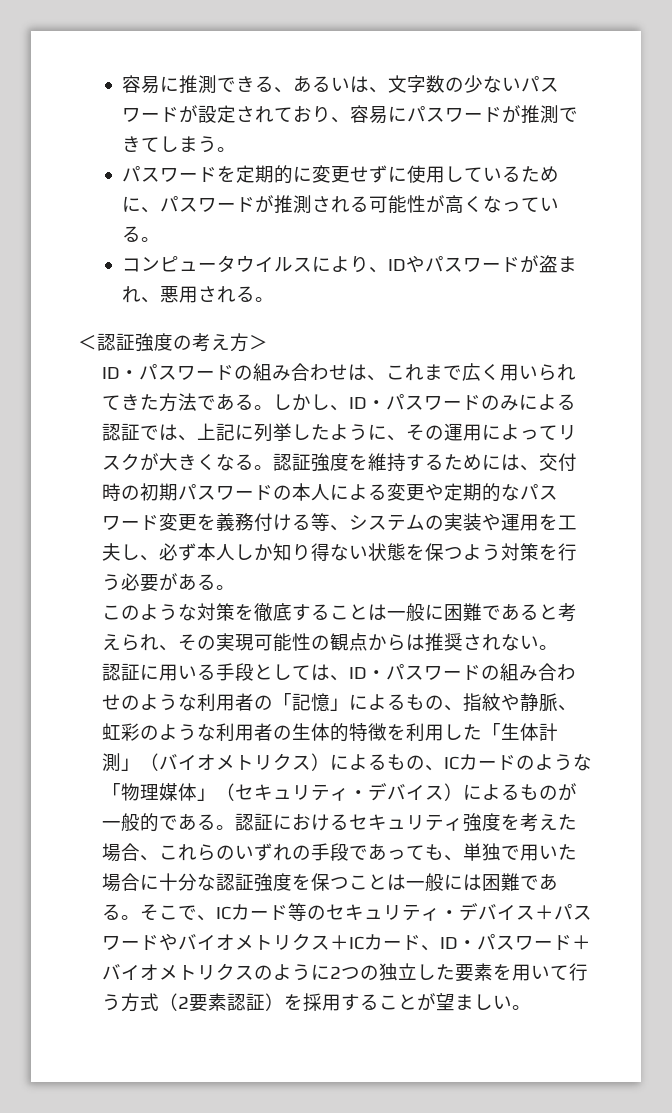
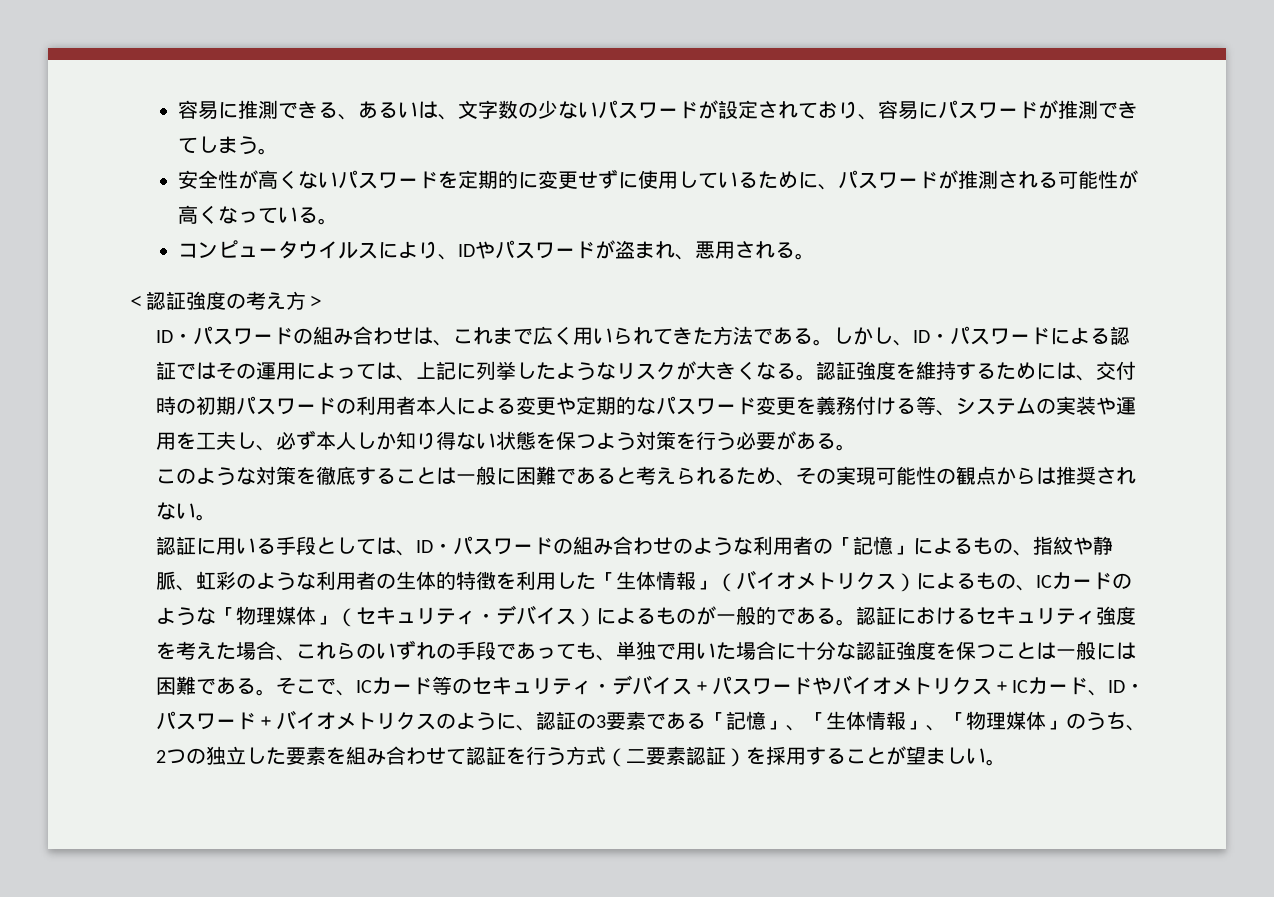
(237, 149) none -> [178,170,339,189] 安全性が高くない
[480,395,519,411] のみ -> (1051, 336) none
(178, 432) none -> [216,362,397,380] その運用によっては
[367,423,558,441] に、その運用によって -> [596,362,617,380] な
(292, 492) none -> [356,396,417,415] 利用者
(159, 642) none -> [716,467,777,485] るため
[538,723,558,741] [101,753,121,772] 計測 -> [656,571,697,590] 情報
(330, 972) none -> [516,711,1147,731] 、認証の3要素である「記憶」、「生体情報」、「物理媒体」のうち、
[511,964,569,981] 用いて -> [346,746,527,765] 組み合わせて認証を
[177,996,189,1009] 2 -> [626,749,647,763] 二

